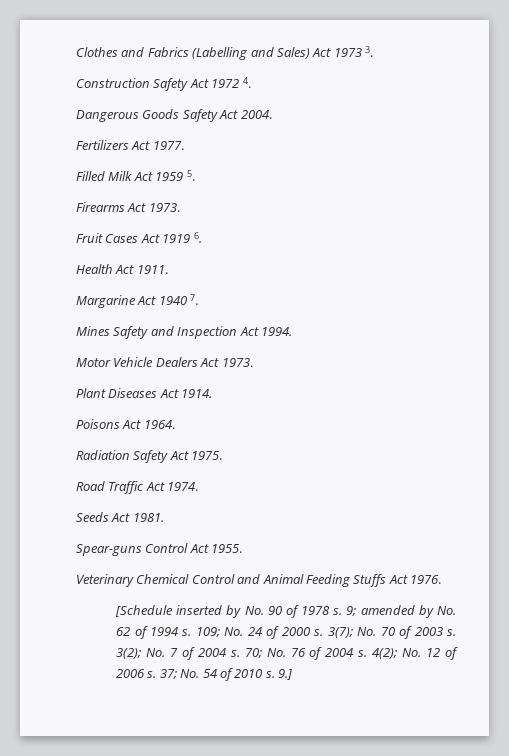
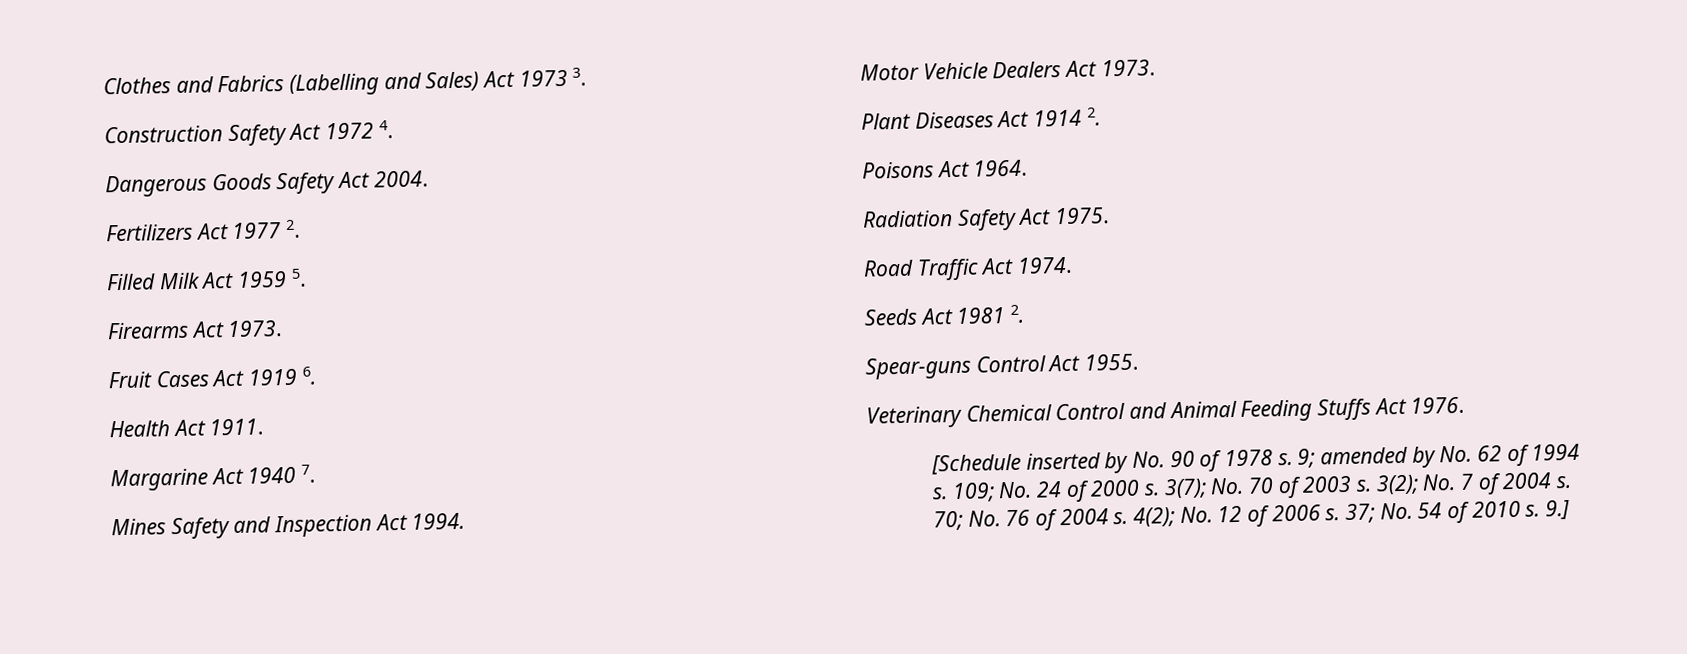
[152,141,184,150] 1977. -> [232,219,302,239] 1977 2.
[181,389,213,398] 1914. -> [1033,107,1101,127] 1914 2.
[132,513,164,522] 1981. -> [956,304,1025,324] 1981 2.

